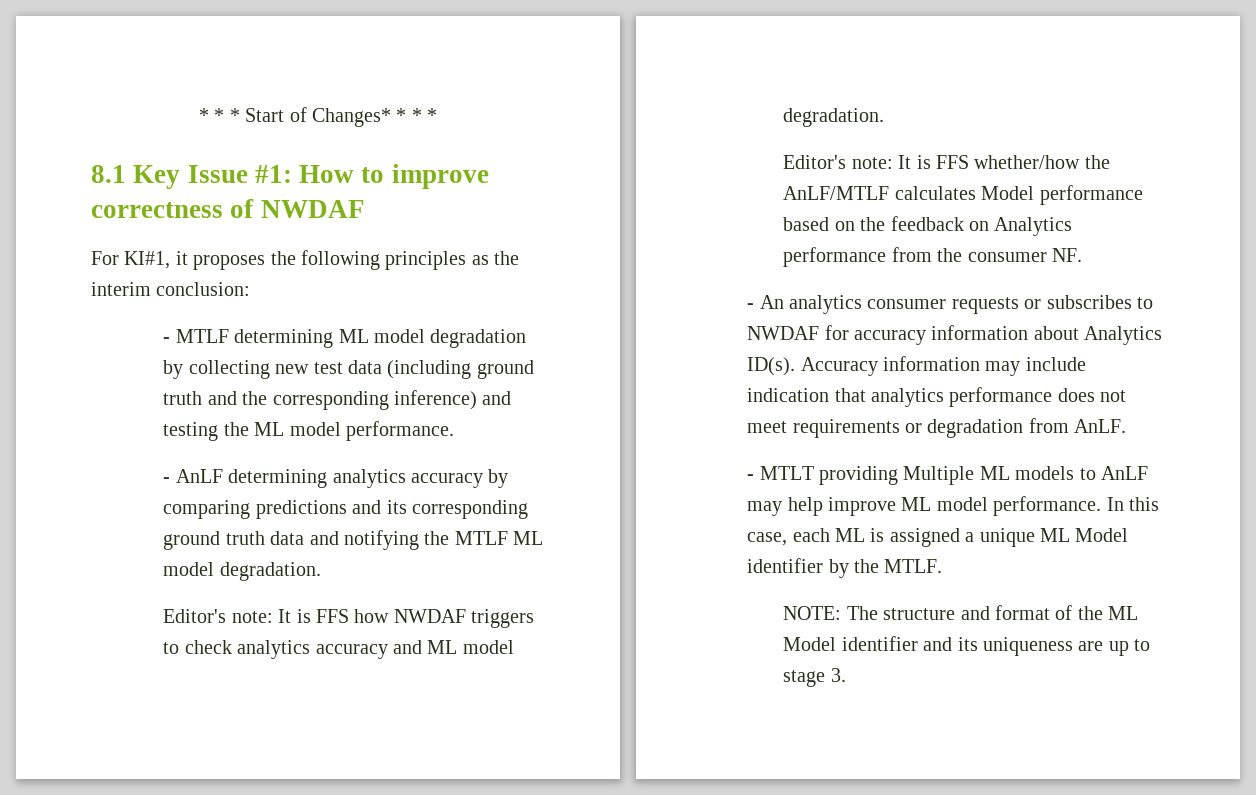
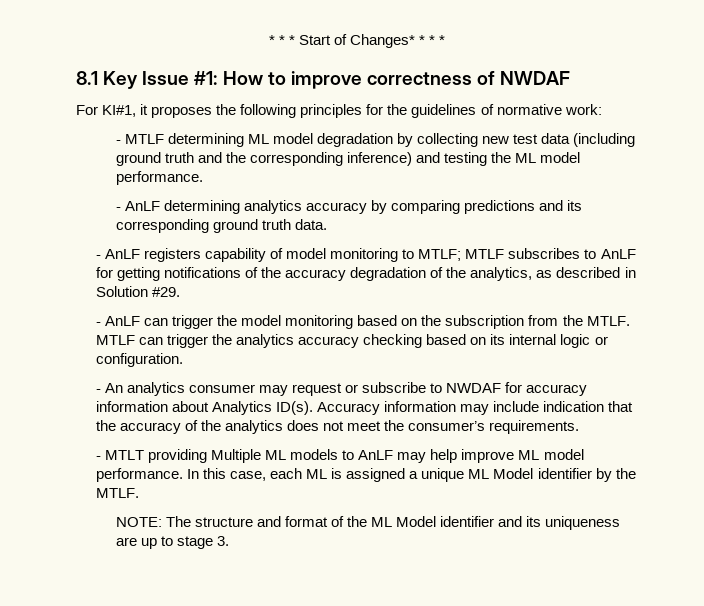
[471,251,520,265] [91,282,251,296] as the interim conclusion: -> [366,104,602,118] for the guidelines of normative work:
[270,530,544,550] [163,562,321,581] [163,609,535,628] [163,640,514,659] [783,108,885,127] [783,155,1110,169] [783,185,1143,205] [783,216,1073,236] [783,247,1083,267] data and notifying the MTLF ML model degradation. // Editor's note: It is FFS how NWDAF triggers to check analytics accuracy and ML model degradation. // Editor's note: It is FFS whether/how the AnLF/MTLF calculates Model performance based on the feedback on Analytics performance from the consumer NF. -> [294,219,327,230] [95,248,636,262] [95,267,636,281] [95,286,180,297] [95,315,630,329] [95,334,608,348] [95,353,183,367] data. // - AnLF registers capability of model monitoring to MTLF; MTLF subscribes to AnLF for getting notifications of the accuracy degradation of the analytics, as described in Solution #29. // - AnLF can trigger the model monitoring based on the subscription from the MTLF. MTLF can trigger the analytics accuracy checking based on its internal logic or configuration.
[951,295,1132,314] requests or subscribes -> [259,382,427,396] may request or subscribe
[871,387,1127,407] [747,418,1127,438] analytics performance does not meet requirements or degradation from AnLF. -> [95,420,580,434] the accuracy of the analytics does not meet the consumer’s requirements.

